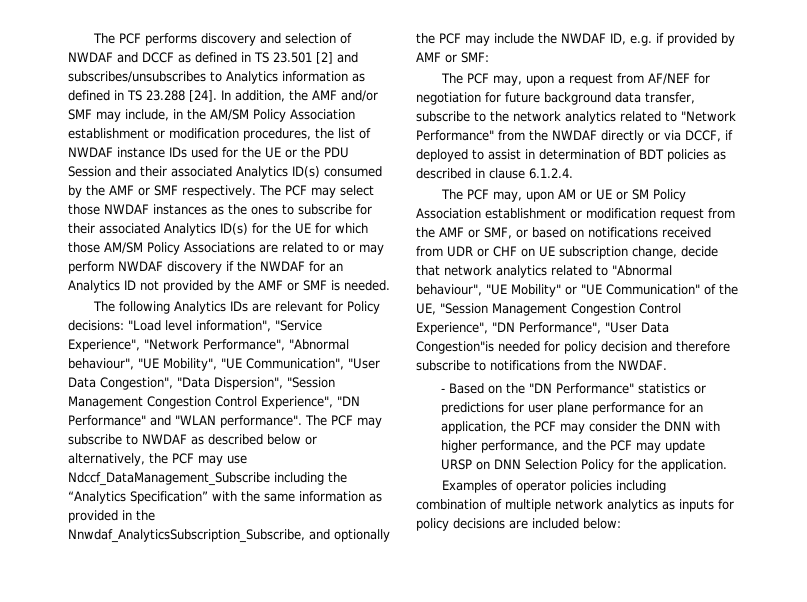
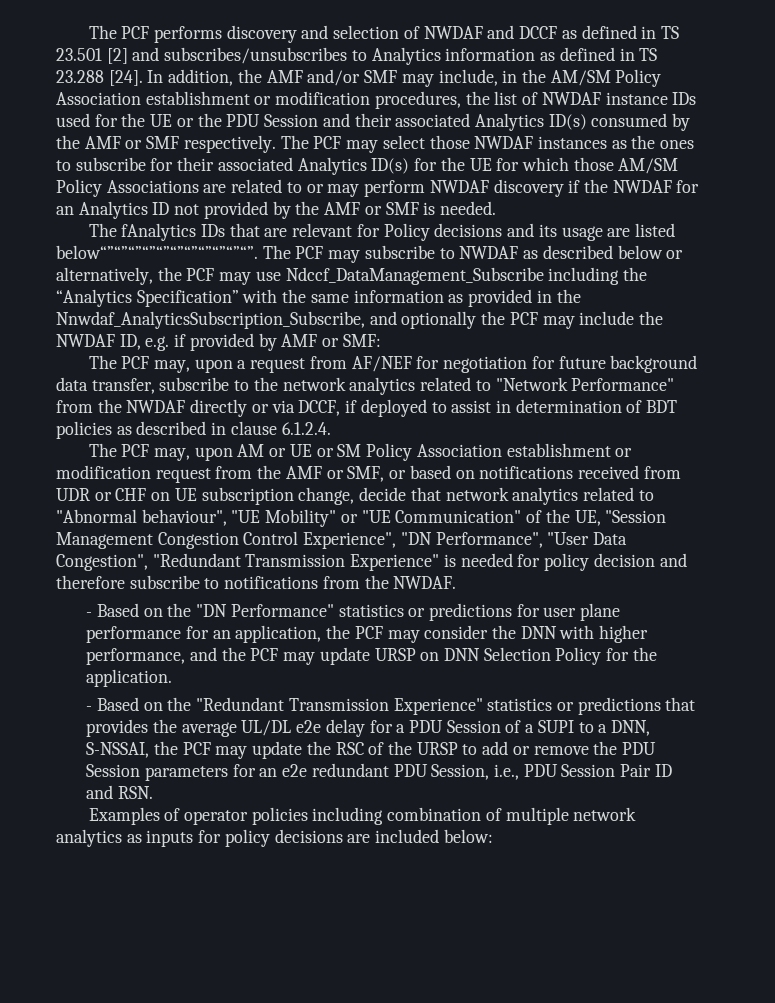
[119,301,249,314] following Analytics IDs -> [121,223,260,241] fAnalytics IDs that
[68,320,322,332] [68,339,349,352] [68,358,380,371] [68,377,335,390] [68,396,360,409] [68,415,302,428] decisions: "Load level information", "Service Experience", "Network Performance", "Abnormal behaviour", "UE Mobility", "UE Communication", "User Data Congestion", "Data Dispersion", "Session Management Congestion Control Experience", "DN Performance" and "WLAN performance". -> [434,223,675,241] [56,245,258,259] decisions and its usage are listed below“”“”“”“”“”“”“”“”“”“”“”.
[416,341,494,354] Congestion"is -> [56,553,456,571] Congestion", "Redundant Transmission Experience" is
(727, 465) none -> [86,697,696,715] [86,719,651,737] [86,741,657,759] [86,763,672,781] [86,785,153,799] // - Based on the "Redundant Transmission Experience" statistics or predictions that provides the average UL/DL e2e delay for a PDU Session of a SUPI to a DNN, S-NSSAI, the PCF may update the RSC of the URSP to add or remove the PDU Session parameters for an e2e redundant PDU Session, i.e., PDU Session Pair ID and RSN.

